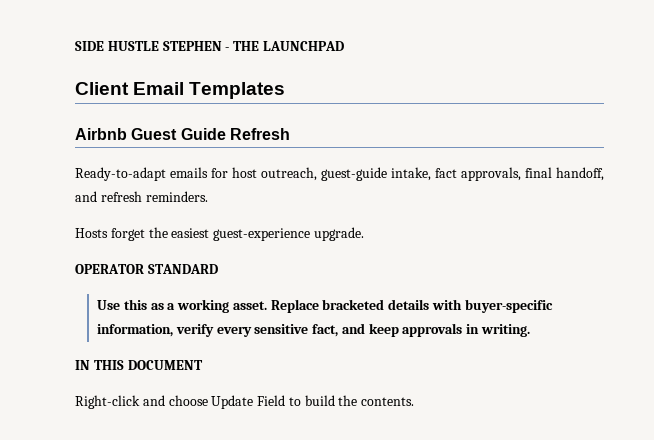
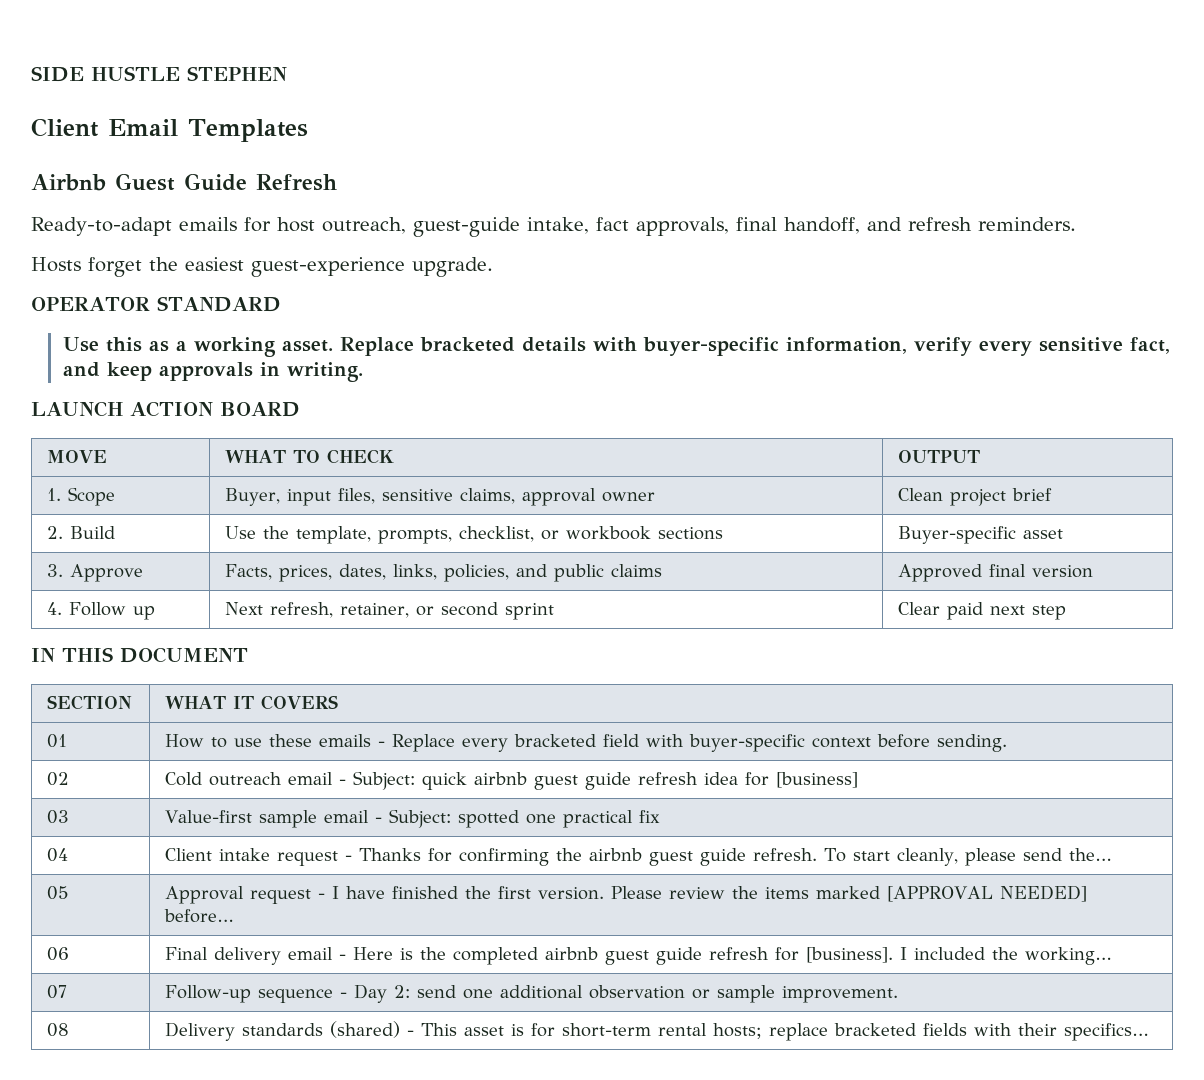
[225,41,344,51] - THE LAUNCHPAD -> (287, 73) none
[75,360,203,370] [75,395,415,409] IN THIS DOCUMENT // Right-click and choose Update Field to build the contents. -> [31,401,300,417] [47,450,108,463] [225,449,395,464] [898,450,981,463] [47,487,116,506] [225,488,656,506] [898,488,1053,506] [47,526,116,539] [225,526,724,544] [898,526,1064,544] [47,564,144,582] [225,564,663,582] [898,564,1094,582] [47,602,156,620] [225,602,555,620] [898,602,1067,620] [31,647,248,663] [47,695,133,710] [165,695,339,710] [47,734,68,748] [165,734,1008,752] [47,772,70,786] [165,771,859,790] [47,810,70,824] [165,809,661,828] [47,848,69,862] [165,848,1112,866] [47,886,70,900] [165,885,1088,904] [164,909,234,923] [47,947,70,961] [165,947,1112,965] [47,985,68,999] [165,984,899,1003] [47,1023,70,1037] [165,1021,1149,1041] LAUNCH ACTION BOARD // MOVE | WHAT TO CHECK | OUTPUT // 1. Scope | Buyer, input files, sensitive claims, approval owner | Clean project brief // 2. Build | Use the template, prompts, checklist, or workbook sections | Buyer-specific asset // 3. Approve | Facts, prices, dates, links, policies, and public claims | Approved final version // 4. Follow up | Next refresh, retainer, or second sprint | Clear paid next step // IN THIS DOCUMENT // SECTION | WHAT IT COVERS // 01 | How to use these emails - Replace every bracketed field with buyer-specific context before sending. // 02 | Cold outreach email - Subject: quick airbnb guest guide refresh idea for [business] // 03 | Value-first sample email - Subject: spotted one practical fix // 04 | Client intake request - Thanks for confirming the airbnb guest guide refresh. To start cleanly, please send the… // 05 | Approval request - I have finished the first version. Please review the items marked [APPROVAL NEEDED] before… // 06 | Final delivery email - Here is the completed airbnb guest guide refresh for [business]. I included the working… // 07 | Follow-up sequence - Day 2: send one additional observation or sample improvement. // 08 | Delivery standards (shared) - This asset is for short-term rental hosts; replace bracketed fields with their specifics…

